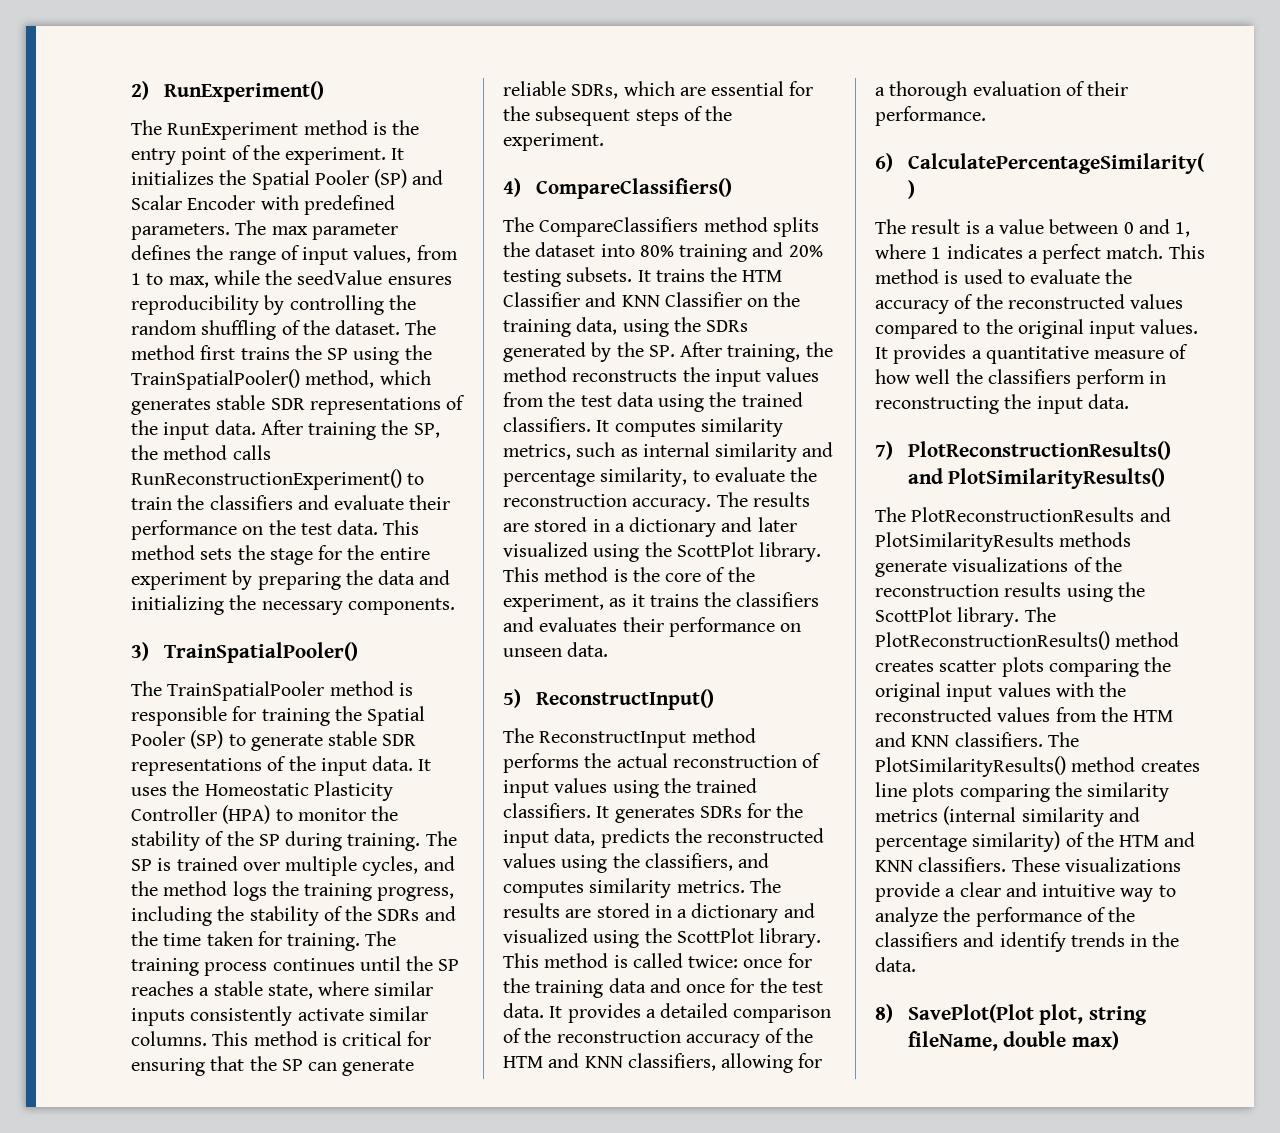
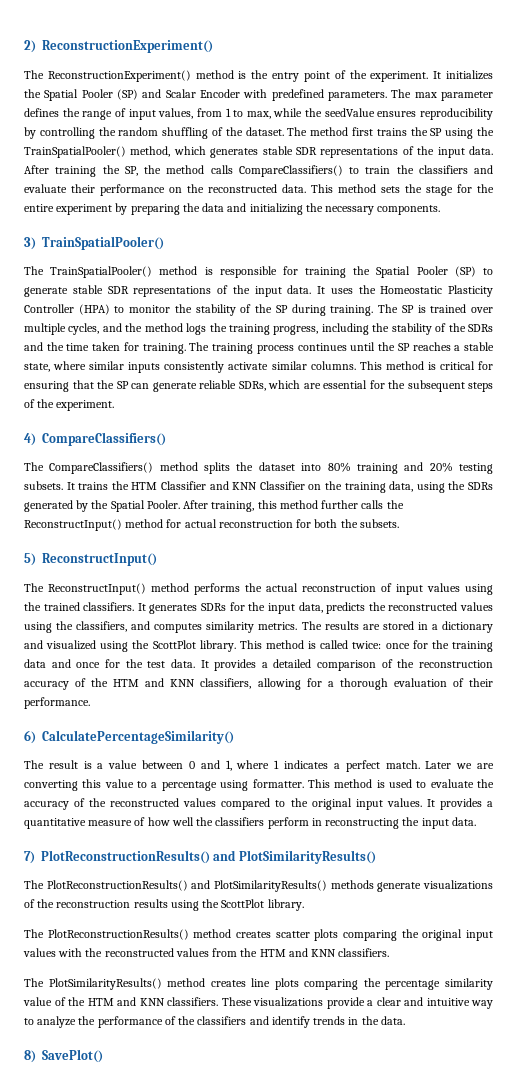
[163,81,324,102] [131,120,299,140] RunExperiment() // The RunExperiment -> [42,40,213,53] [24,70,191,82] ReconstructionExperiment() // The ReconstructionExperiment()
[131,469,402,490] RunReconstructionExperiment() -> [238,165,343,177] CompareClassifiers()
[300,523,332,535] test -> [208,184,277,193] reconstructed
[167,681,325,701] TrainSpatialPooler -> [50,266,153,278] TrainSpatialPooler()
[539,217,699,237] CompareClassifiers -> [49,462,154,474] CompareClassifiers()
[648,342,833,362] [503,367,820,387] [503,392,803,412] [503,417,783,437] [503,442,834,462] [503,467,818,487] [503,492,810,512] [503,517,797,537] [503,542,822,562] [503,567,755,582] [503,592,820,612] [503,617,802,637] [503,642,609,657] SP. After training, the method reconstructs the input values from the test data using the trained classifiers. It computes similarity metrics, such as internal similarity and percentage similarity, to evaluate the reconstruction accuracy. The results are stored in a dictionary and later visualized using the ScottPlot library. This method is the core of the experiment, as it trains the classifiers and evaluates their performance on unseen data. -> [110,500,404,512] [24,519,399,531] Spatial Pooler. After training, this method further calls the ReconstructInput() method for actual reconstruction for both the subsets.
[539,731,687,748] ReconstructInput -> [48,583,146,595] ReconstructInput()
(1164, 251) none -> [425,761,494,769] [24,779,304,791] Later we are converting this value to a percentage using formatter.
[911,507,1171,522] [875,532,1054,552] PlotReconstructionResults and PlotSimilarityResults -> [46,880,327,892] PlotReconstructionResults() and PlotSimilarityResults()
(1020, 617) none -> (304, 905) //
(1043, 739) none -> (390, 952) //
[1087,782,1170,802] [875,806,1140,827] [875,831,1061,852] similarity metrics (internal similarity and percentage similarity) -> [385,978,493,990] [23,997,52,1006] percentage similarity value
[907,1004,1147,1025] [907,1031,1119,1051] SavePlot(Plot plot, string fileName, double max) -> [42,1049,103,1063] SavePlot()

